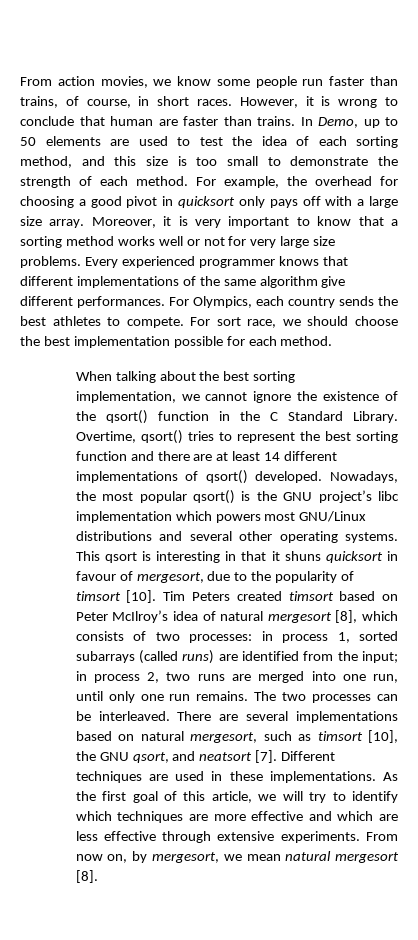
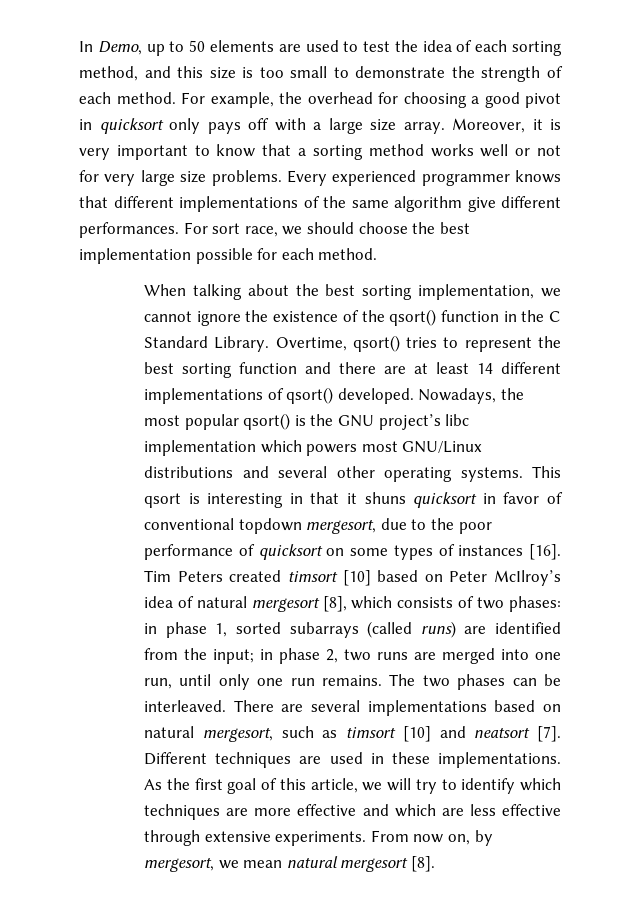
[20,76,398,88] [20,96,399,108] [20,116,295,126] From action movies, we know some people run faster than trains, of course, in short races. However, it is wrong to conclude that human are faster than trains. -> (79, 46) none
[193,296,398,308] [20,316,211,328] Olympics, each country sends the best athletes to compete. For -> (208, 228) none
[75,571,355,583] [75,590,157,603] favour of mergesort, due to the popularity of timsort [10]. -> [503,492,563,504] [143,518,492,534] [143,544,561,560] favor of conventional topdown mergesort, due to the poor performance of quicksort on some types of instances [16].
(334, 596) none -> [342,570,371,586] [10]
[189,631,329,643] processes: in process -> [508,596,561,612] [143,622,207,638] phases: in phase
[93,674,140,683] process -> [278,648,320,664] phase
[312,694,372,703] processes -> [457,674,506,690] phases
[368,730,399,743] [75,751,169,763] [10], the GNU qsort, -> [402,726,431,742] [10]

